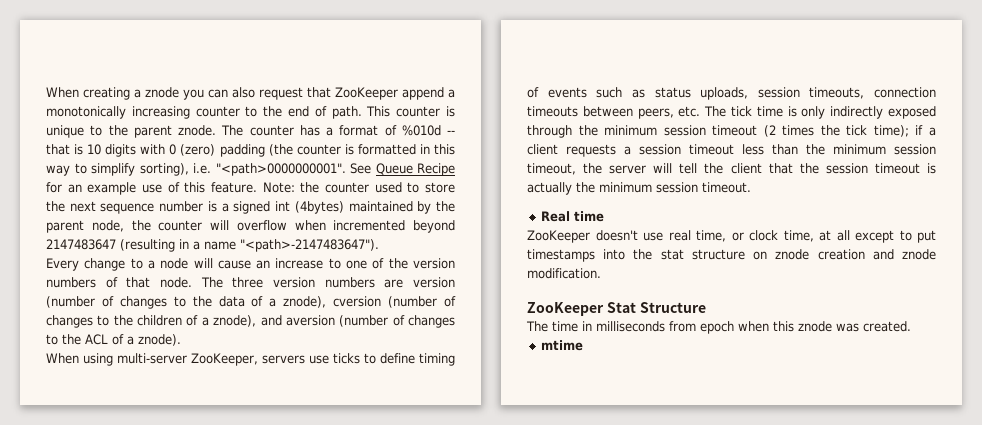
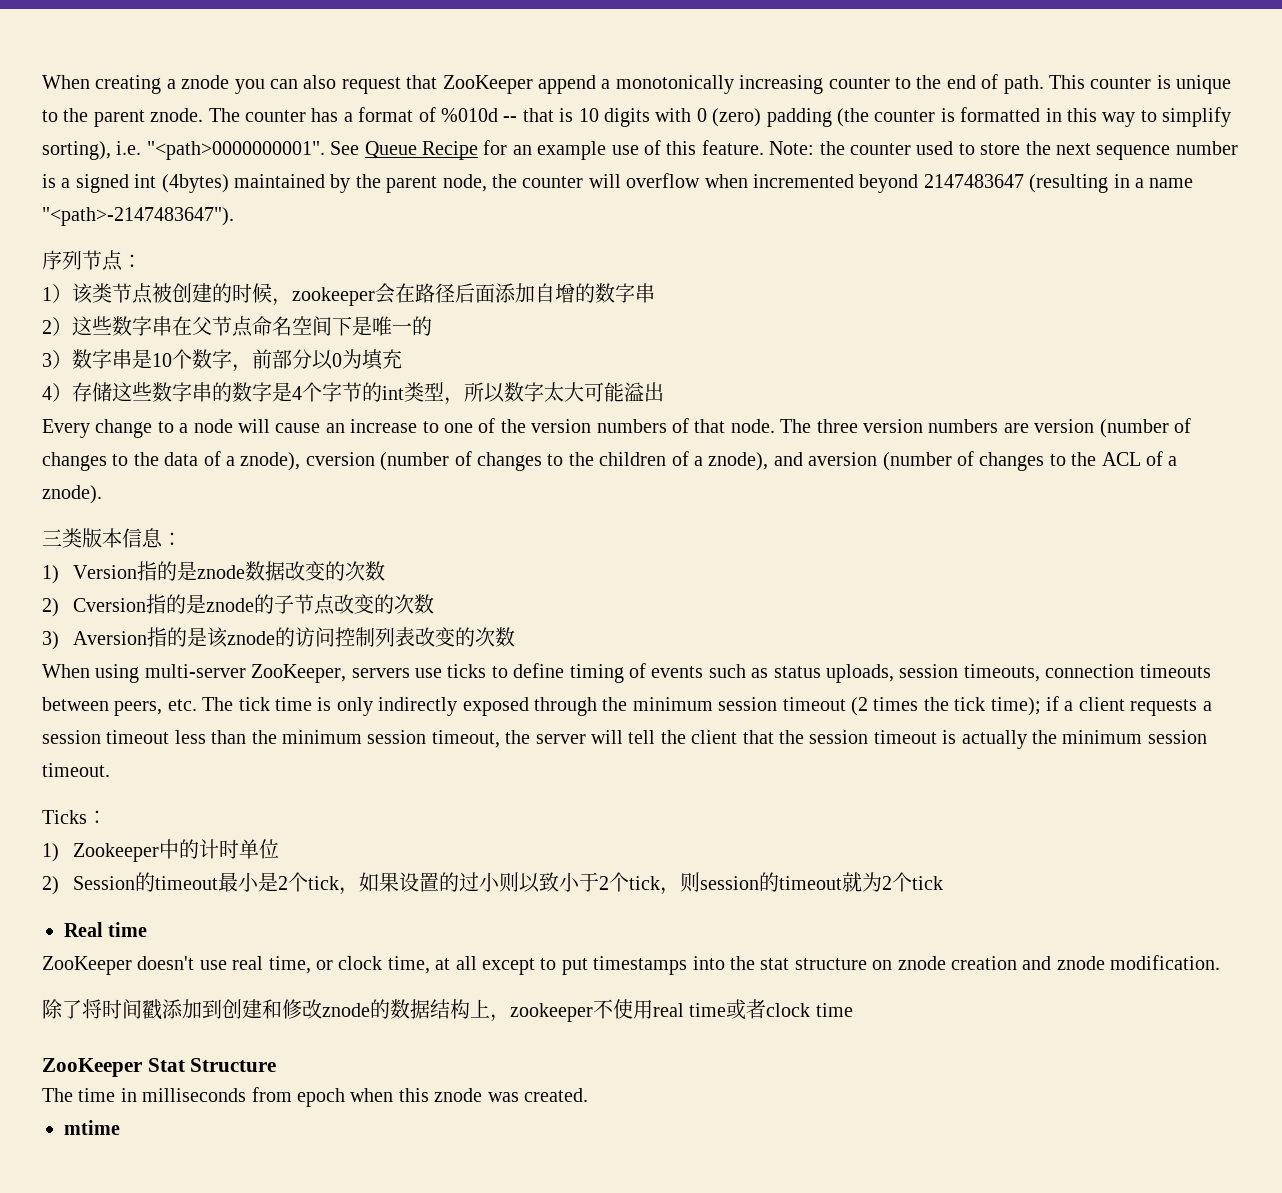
(379, 245) none -> [42,250,142,271] [42,283,655,306] [42,316,432,337] [42,349,402,372] [42,382,664,405] // 序列节点： // 1）该类节点被创建的时候，zookeeper会在路径后面添加自增的数字串 // 2）这些数字串在父节点命名空间下是唯一的 // 3）数字串是10个数字，前部分以0为填充 // 4）存储这些数字串的数字是4个字节的int类型，所以数字太大可能溢出
(181, 340) none -> [42,528,182,548] [42,561,386,584] [42,594,435,617] [42,627,516,650] // 三类版本信息： // 1) Version指的是znode数据改变的次数 // 2) Cversion指的是znode的子节点改变的次数 // 3) Aversion指的是该znode的访问控制列表改变的次数
(751, 187) none -> [42,810,107,824] [42,839,280,862] [42,872,944,895] // Ticks： // 1) Zookeeper中的计时单位 // 2) Session的timeout最小是2个tick，如果设置的过小则以致小于2个tick，则session的timeout就为2个tick
(601, 273) none -> [42,999,853,1022] // 除了将时间戳添加到创建和修改znode的数据结构上，zookeeper不使用real time或者clock time

